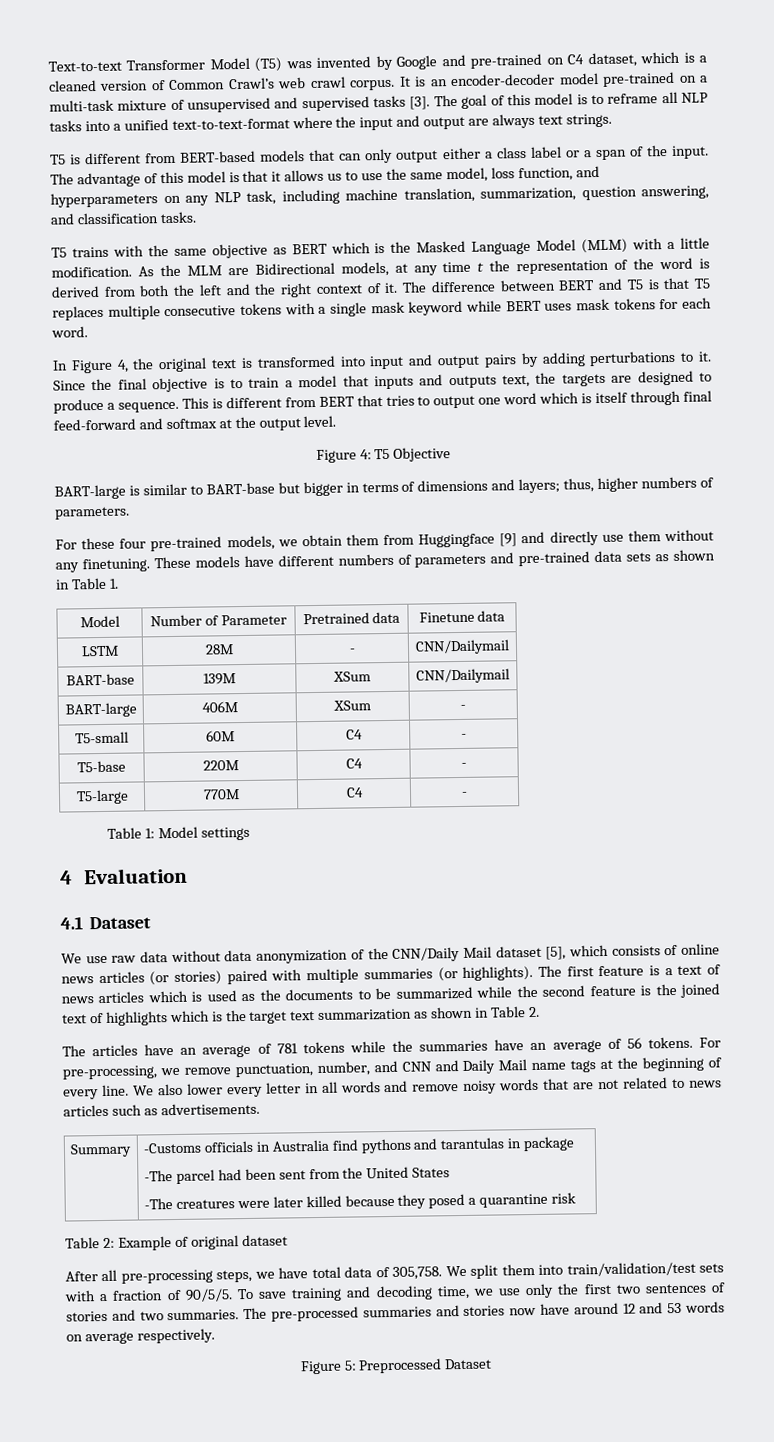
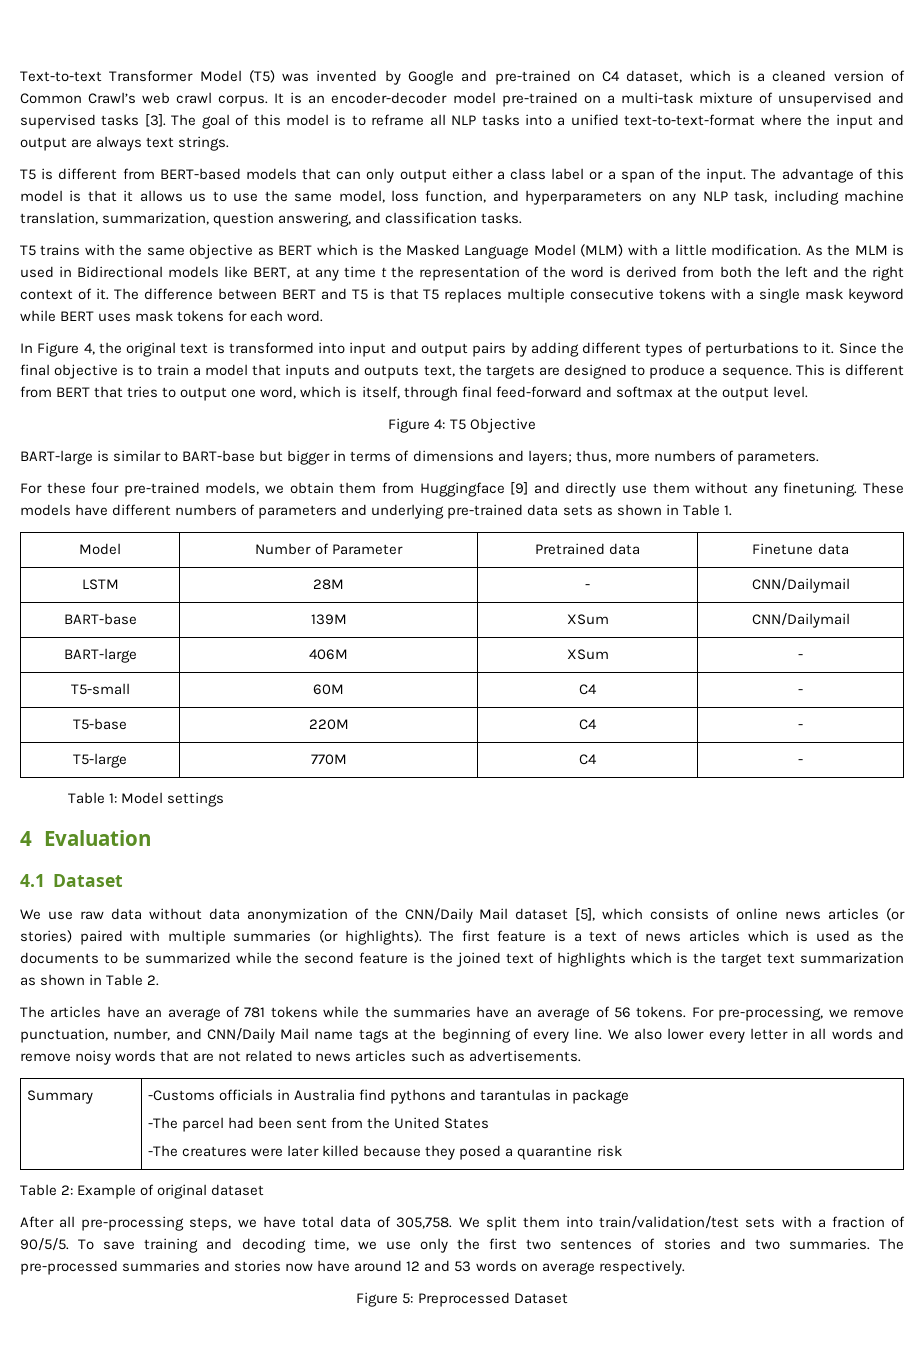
[227,261,389,277] are Bidirectional models, -> [892,244,905,256] [20,266,291,279] is used in Bidirectional models like BERT,
(586, 359) none -> [582,342,702,357] different types of
[503,391,629,405] word which is itself -> [260,386,400,399] word, which is itself,
[597,477,639,493] higher -> [614,453,650,462] more
(515, 558) none -> [371,504,445,519] underlying
[401,1059,496,1074] CNN and Daily -> [206,1028,275,1043] CNN/Daily

